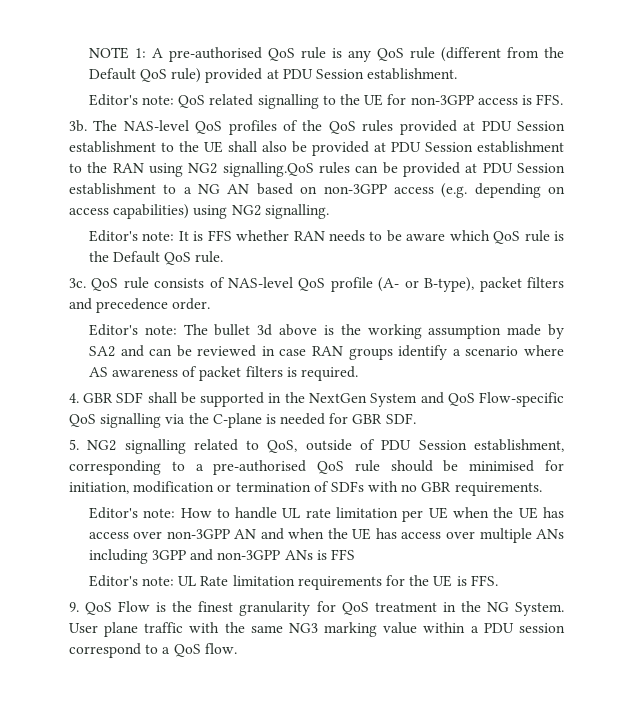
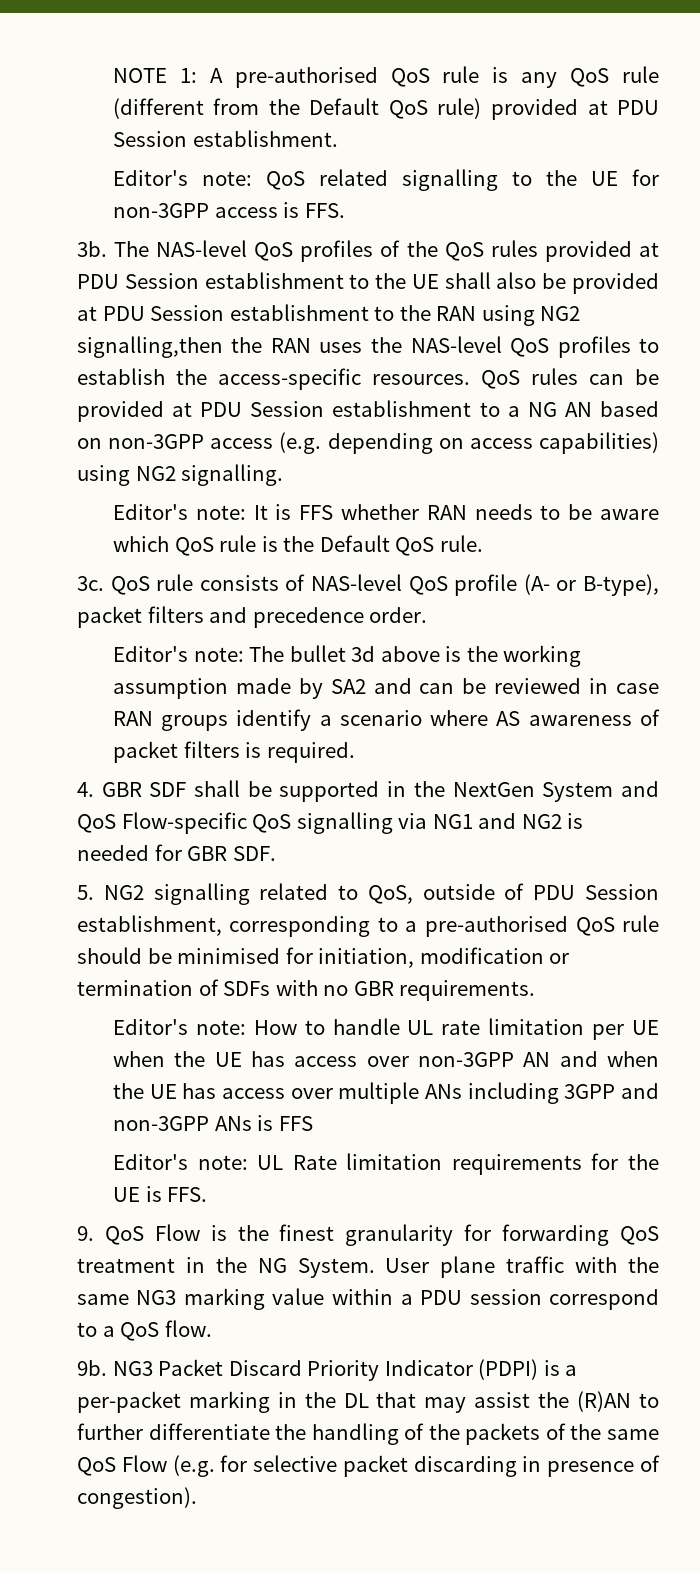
[222,162,314,177] signalling.QoS -> [76,336,659,358] [76,368,520,390] signalling,then the RAN uses the NAS-level QoS profiles to establish the access-specific resources. QoS
[188,413,262,428] the C-plane -> [432,813,562,829] NG1 and NG2
(336, 606) none -> [502,1224,610,1246] forwarding
(237, 648) none -> [76,1359,578,1381] [76,1391,660,1413] [76,1423,660,1445] [76,1455,661,1477] [76,1487,197,1509] // 9b. NG3 Packet Discard Priority Indicator (PDPI) is a per-packet marking in the DL that may assist the (R)AN to further differentiate the handling of the packets of the same QoS Flow (e.g. for selective packet discarding in presence of congestion).

